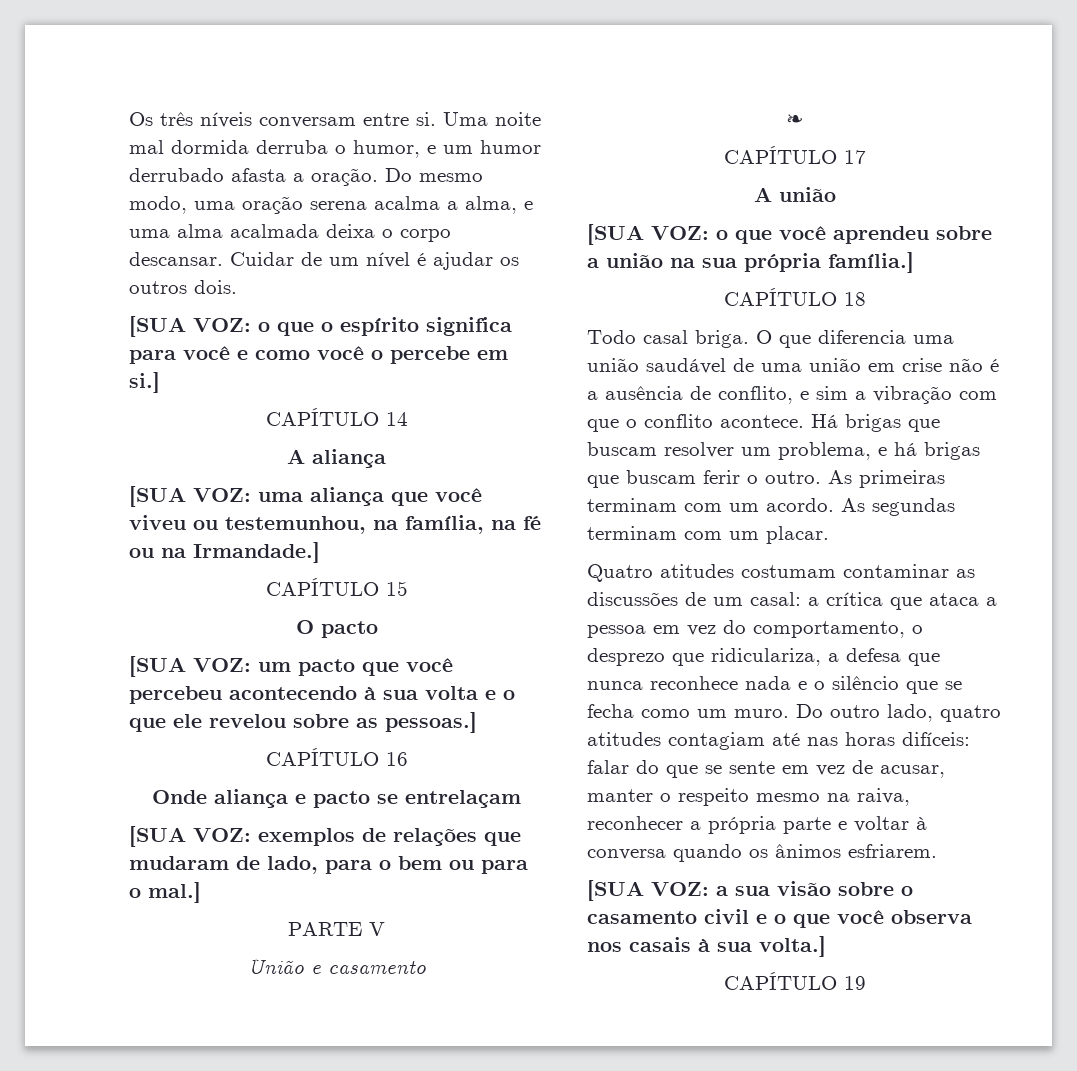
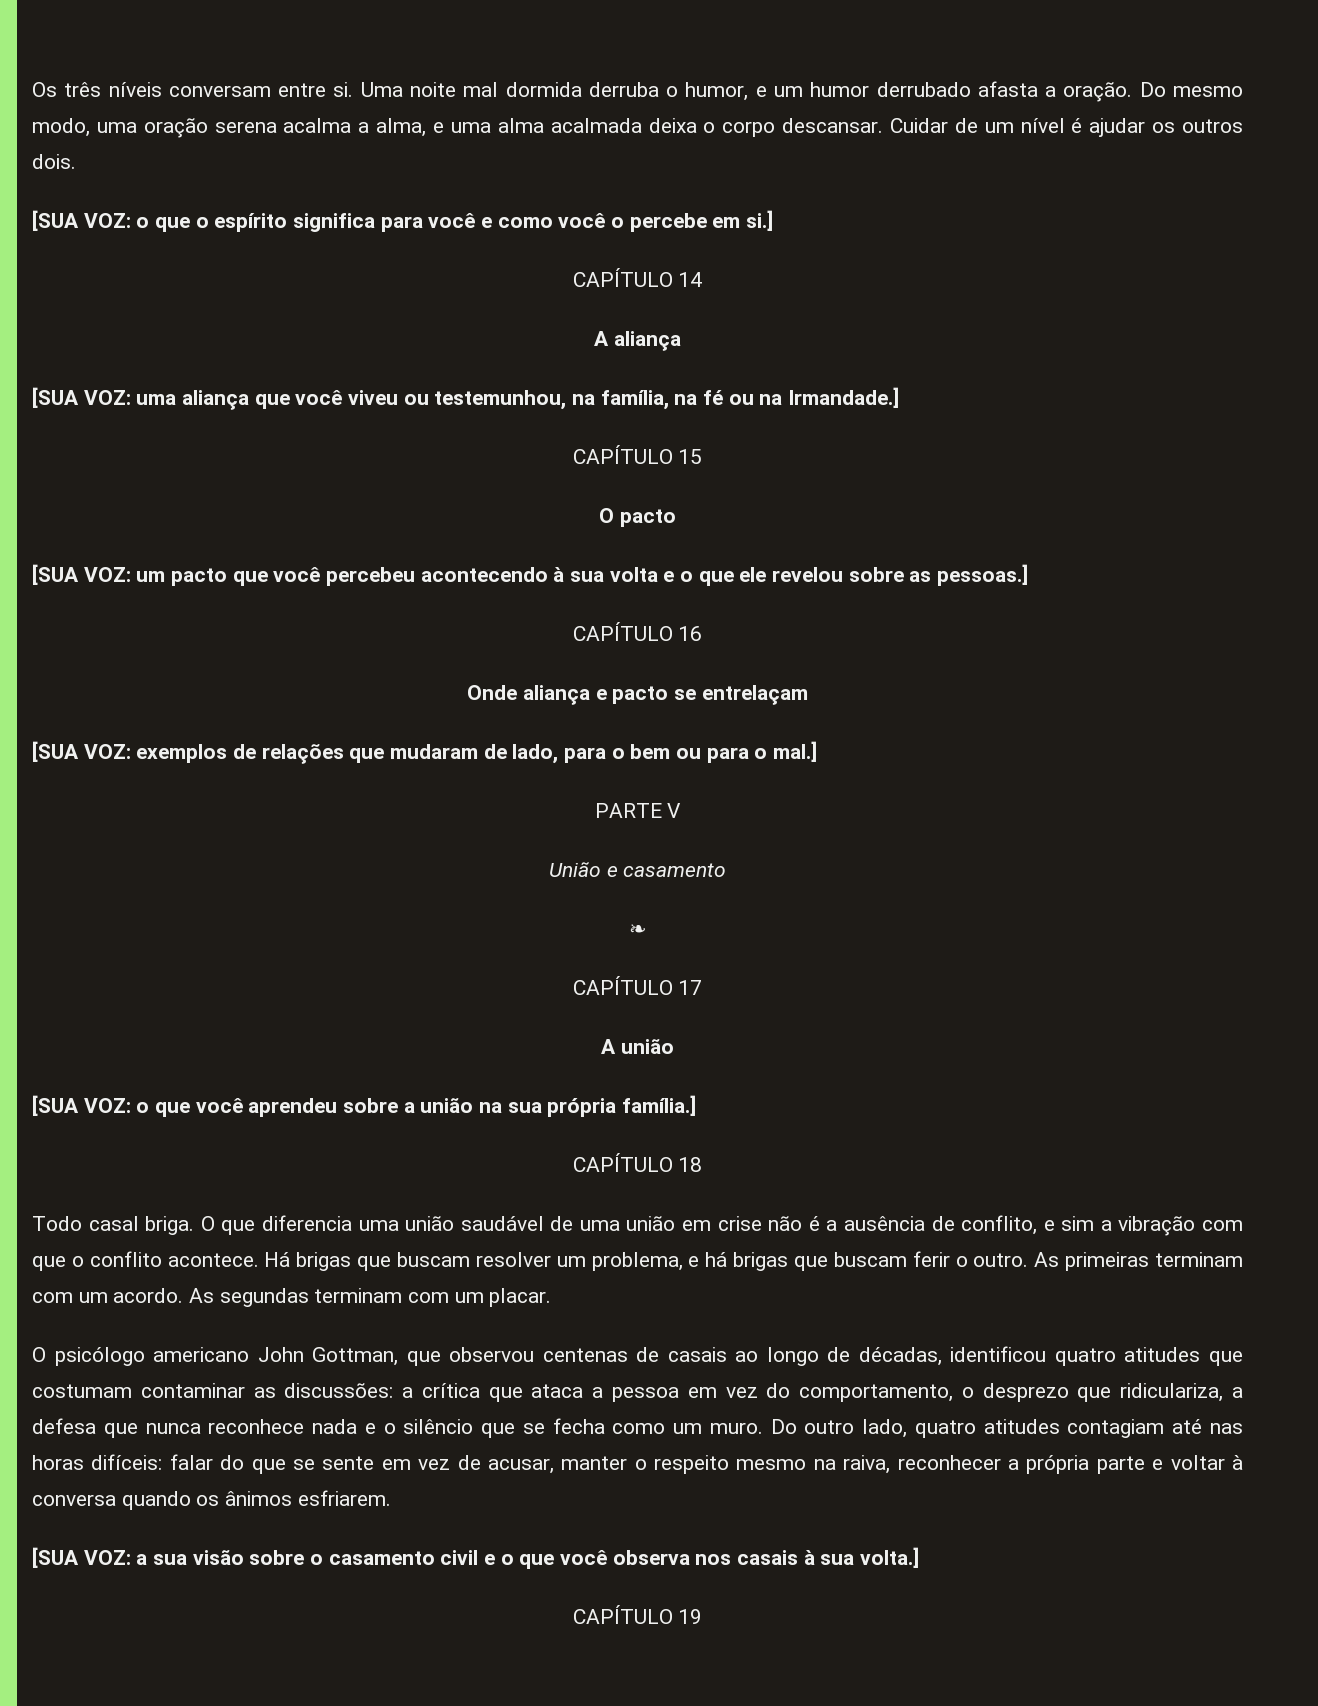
[587,564,975,582] [587,592,801,606] Quatro atitudes costumam contaminar as discussões de um casal: -> [32,1346,1243,1366] [32,1383,394,1398] O psicólogo americano John Gottman, que observou centenas de casais ao longo de décadas, identificou quatro atitudes que costumam contaminar as discussões:

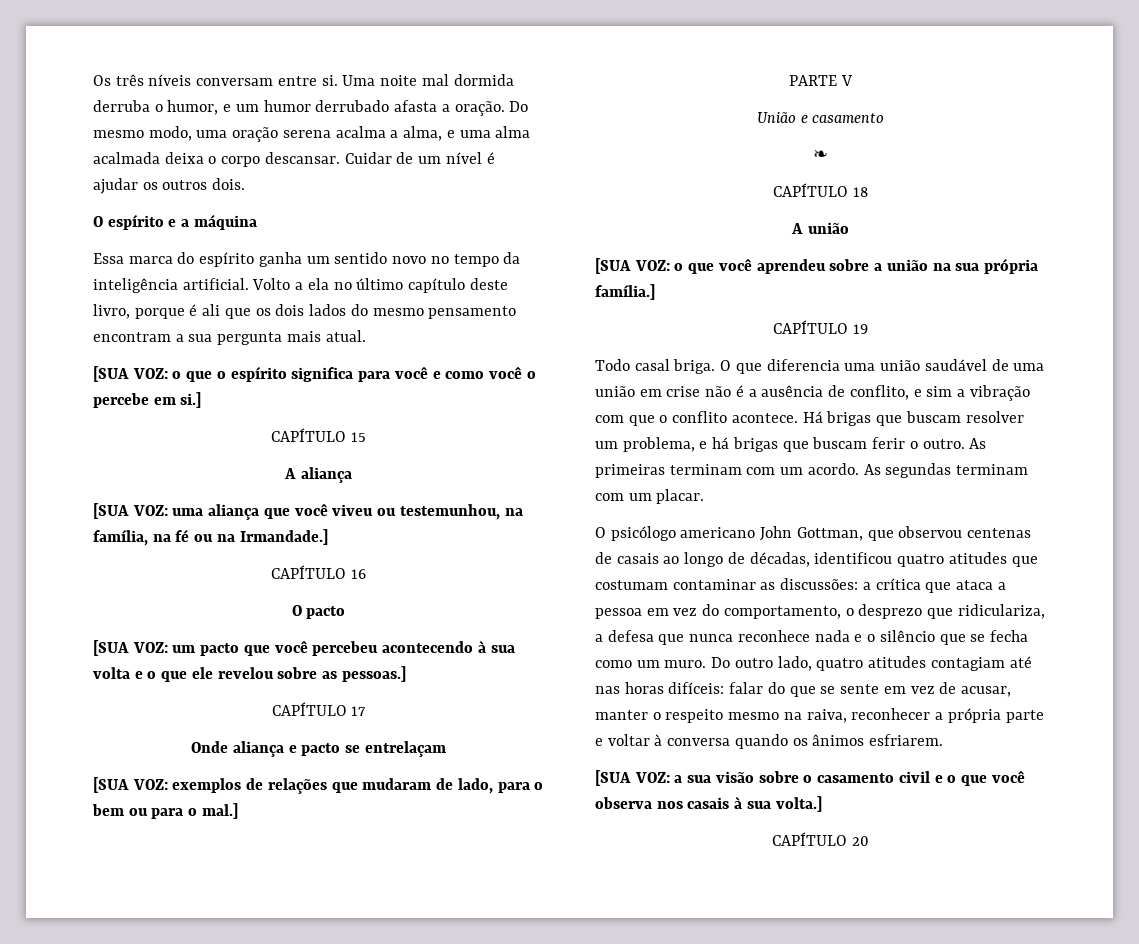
(76, 161) none -> [93,214,257,230] [93,252,521,267] [93,278,508,293] [93,304,517,319] [93,330,366,345] // O espírito e a máquina // Essa marca do espírito ganha um sentido novo no tempo da inteligência artificial. Volto a ela no último capítulo deste livro, porque é ali que os dois lados do mesmo pensamento encontram a sua pergunta mais atual.
[678,272,703,287] 14 -> [350,432,366,442] 15
[678,449,703,464] 15 -> [350,569,366,579] 16
[678,626,703,641] 16 -> [351,706,367,716] 17
[678,980,703,995] 17 -> [852,187,868,197] 18
[678,1157,703,1172] 18 -> [852,324,868,334] 19
[678,1609,703,1624] 19 -> [851,836,869,846] 20

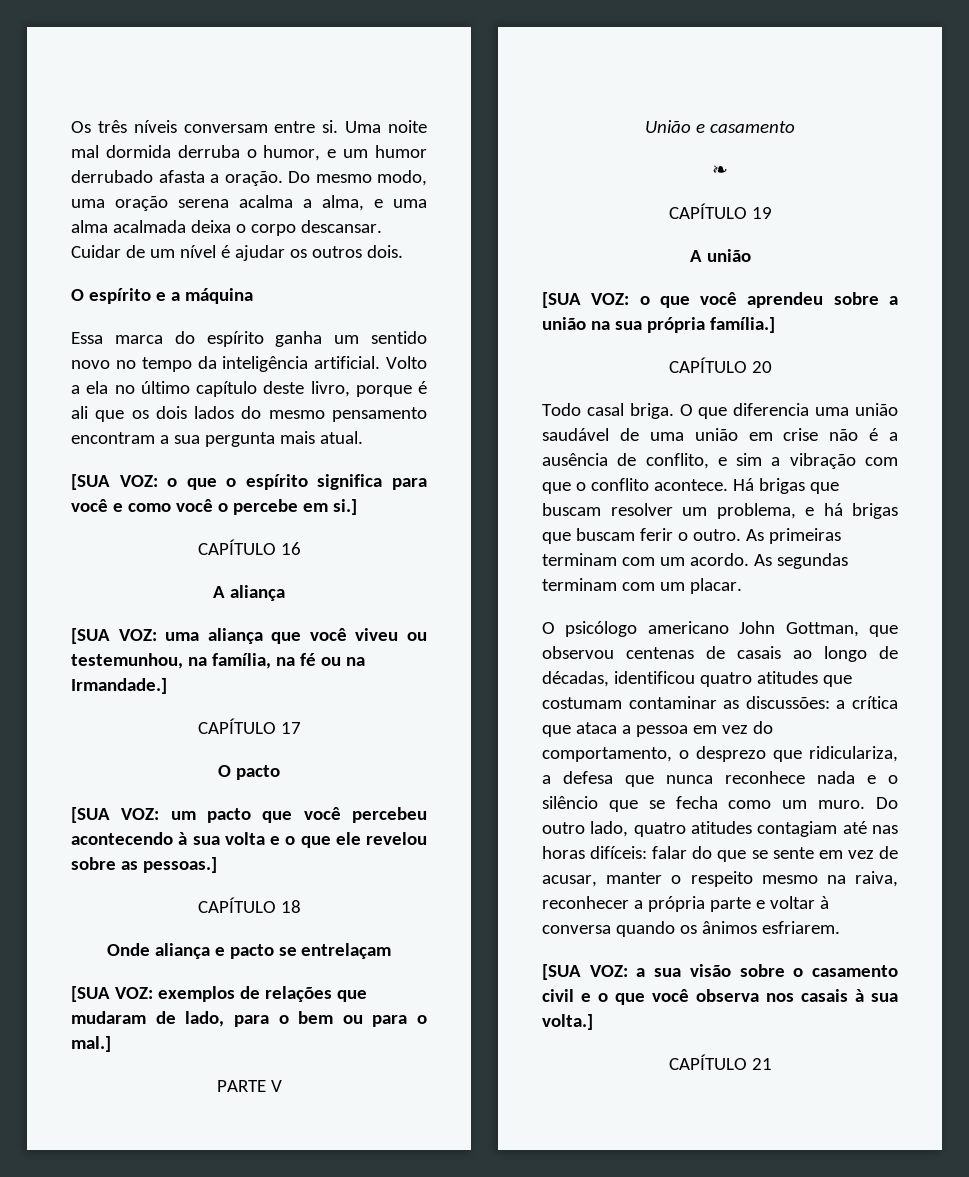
[350,432,366,442] 15 -> [280,542,301,555] 16
[350,569,366,579] 16 -> [280,722,301,734] 17
[351,706,367,716] 17 -> [280,900,301,913] 18
[852,187,868,197] 18 -> [751,207,772,219] 19
[852,324,868,334] 19 -> [751,361,772,373] 20
[851,836,869,846] 20 -> [751,1058,772,1070] 21

